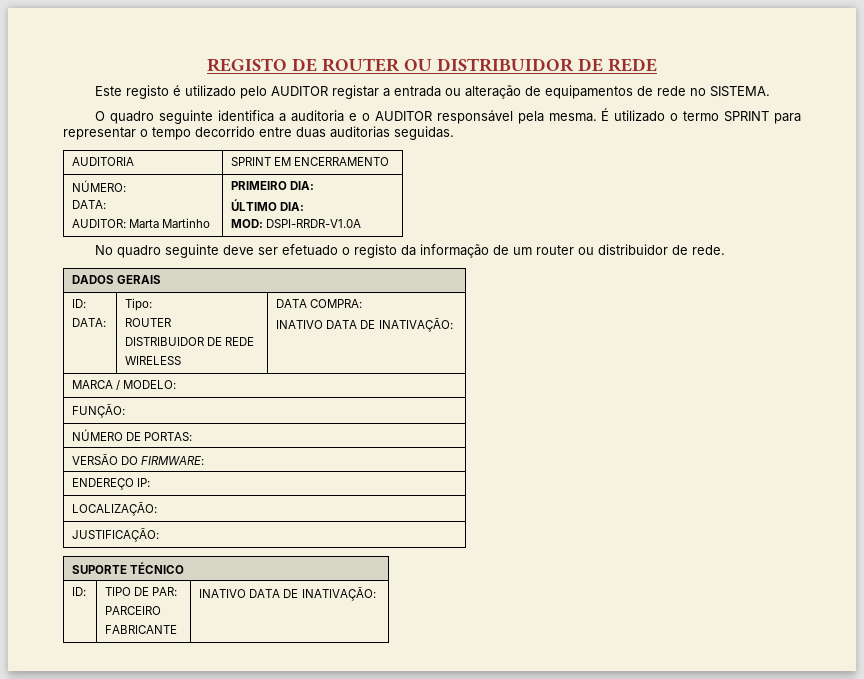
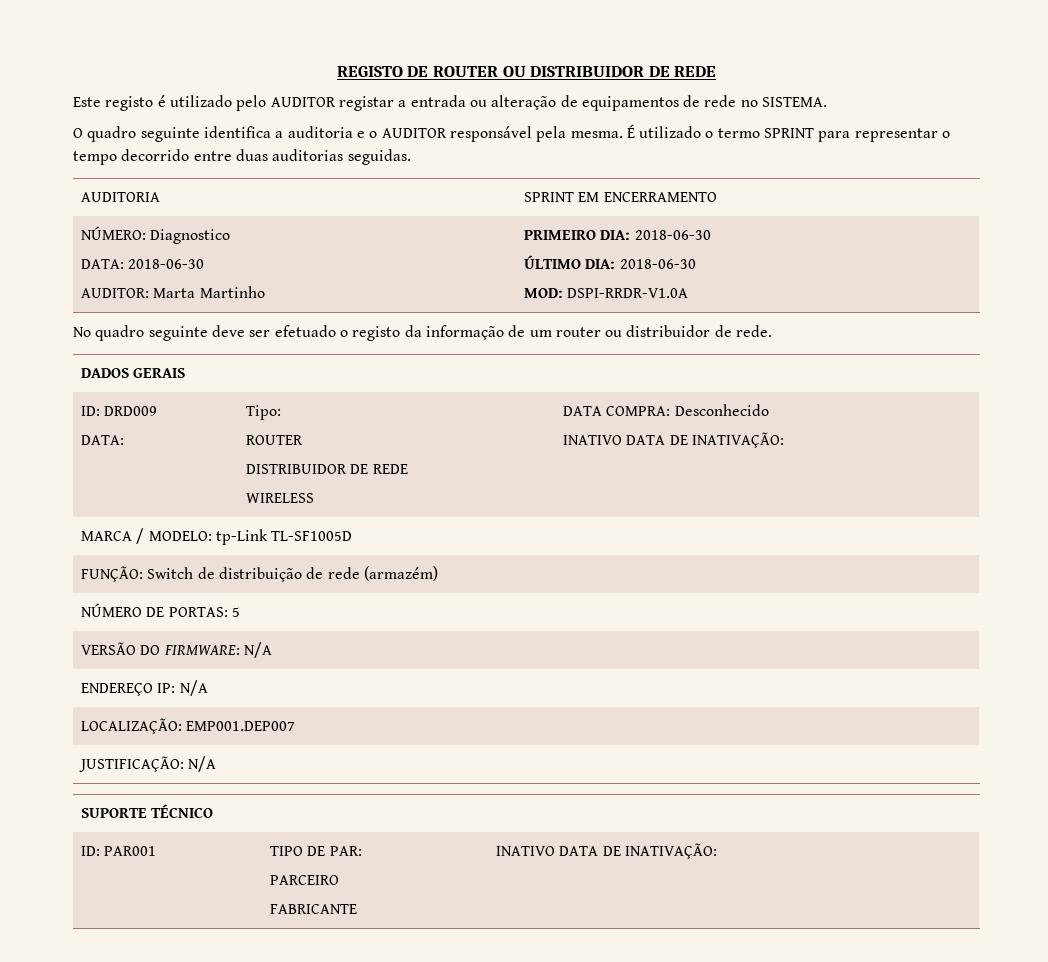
[72,200,107,209] // DATA: -> [150,229,231,244] [80,259,205,269] Diagnostico // DATA: 2018-06-30
(315, 185) none -> [634,230,711,240] 2018-06-30
(305, 206) none -> [619,259,696,269] 2018-06-30
(87, 303) none -> [104,406,158,416] DRD009
(363, 303) none -> [674,404,769,416] Desconhecido
(177, 384) none -> [215,529,353,545] tp-Link TL-SF1005D
(126, 410) none -> [147,566,438,582] Switch de distribuição de rede (armazém)
(193, 436) none -> [231,607,240,617] 5
(205, 460) none -> [243,642,272,658] N/A
(151, 482) none -> [179,680,208,696] N/A
(158, 508) none -> [186,721,296,731] EMP001.DEP007
(160, 534) none -> [188,756,217,772] N/A
(87, 591) none -> [104,846,157,856] PAR001

